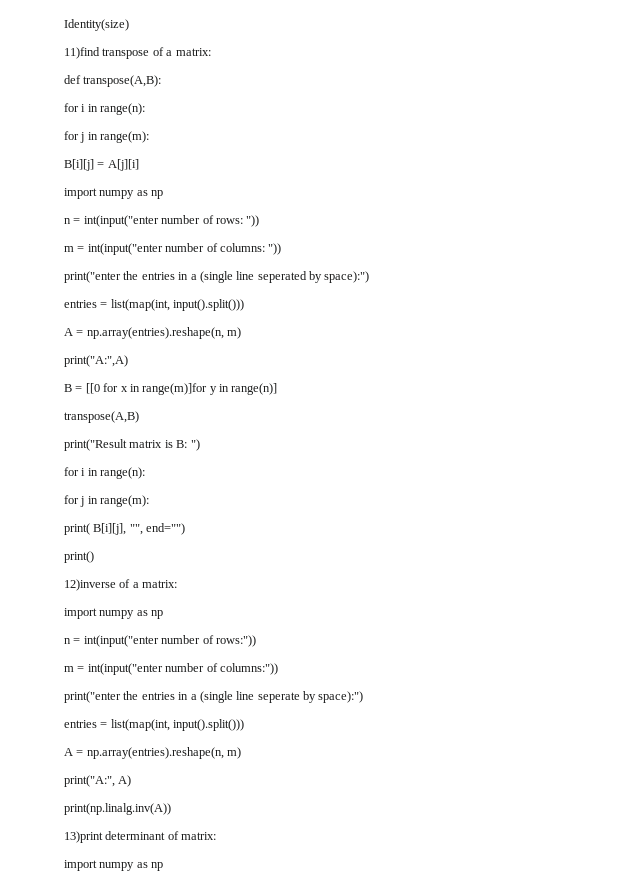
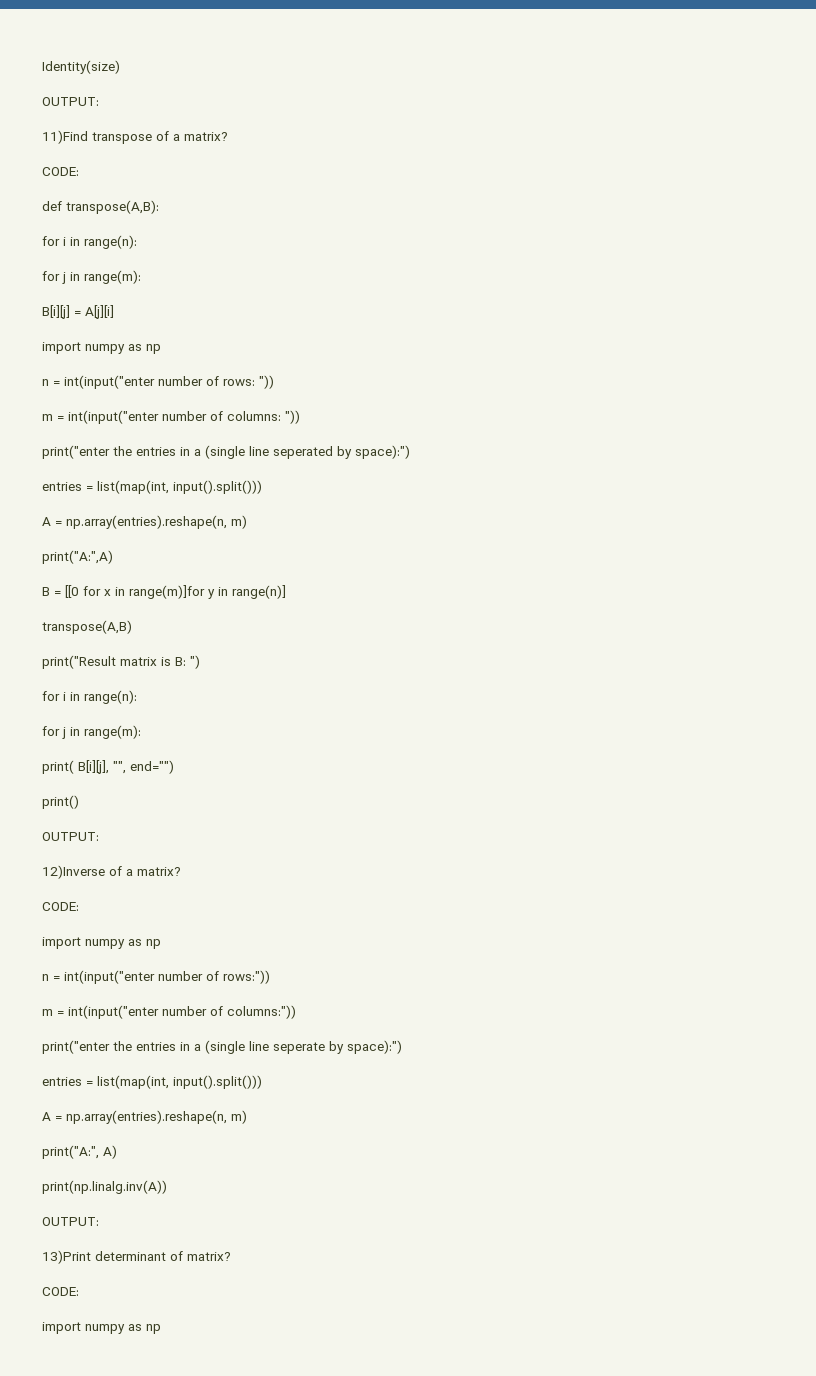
[64,47,100,59] 11)find -> [42,97,99,106] [42,130,88,144] OUTPUT: // 11)Find
[175,48,211,56] matrix: -> [184,132,228,141] [42,167,79,176] matrix? // CODE:
[64,579,178,591] 12)inverse of a matrix: -> [42,832,99,841] [42,865,181,879] [42,902,79,911] OUTPUT: // 12)Inverse of a matrix? // CODE:
[64,831,217,843] 13)print determinant of matrix: -> [42,1217,99,1226] [42,1250,231,1264] [42,1287,79,1296] OUTPUT: // 13)Print determinant of matrix? // CODE:

